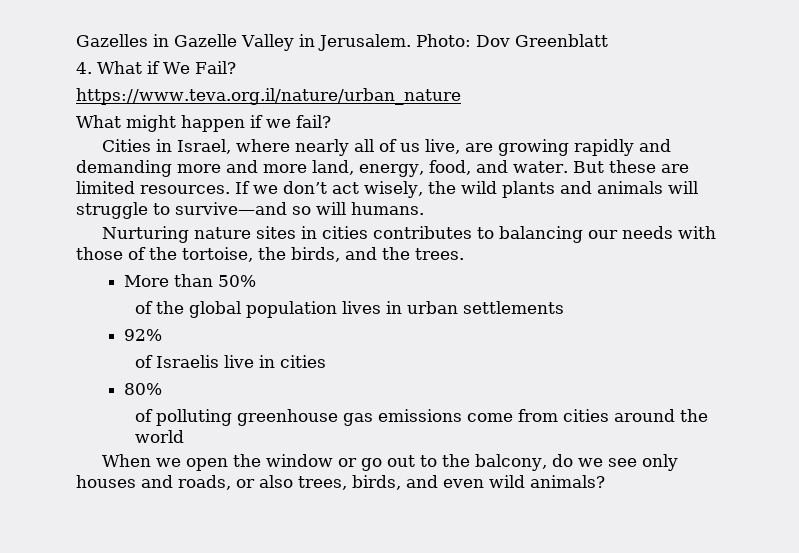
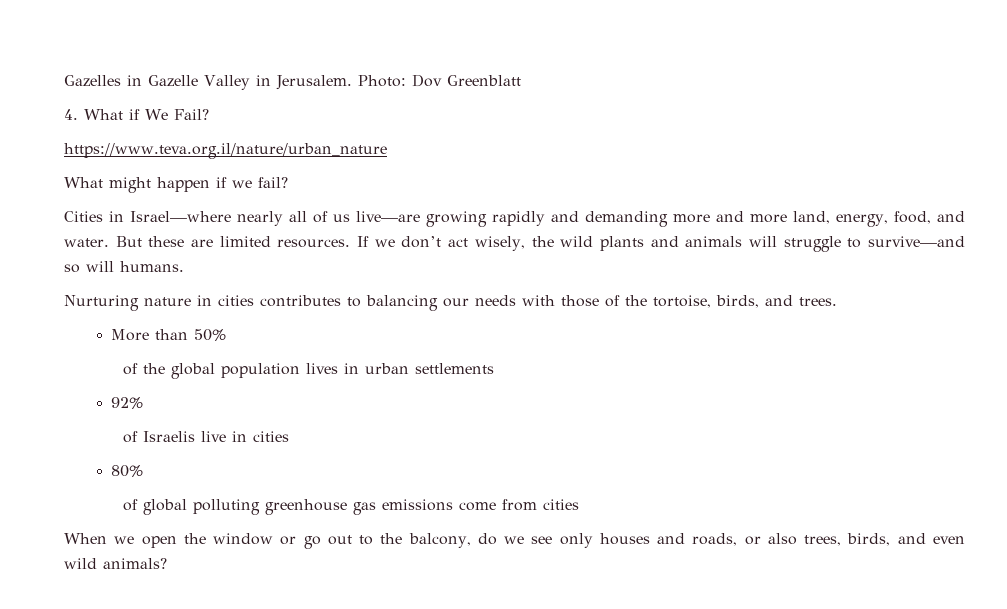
[177,139,291,154] Israel, where -> [130,211,232,222] Israel—where
[425,139,494,154] live, are -> [356,211,421,222] live—are
[256,226,297,239] sites -> (191, 301) none
[258,247,410,262] the birds, and the -> [716,295,793,308] birds, and
(154, 415) none -> [143,499,188,515] global
[614,409,709,422] [135,430,185,443] around the world -> (580, 504) none

